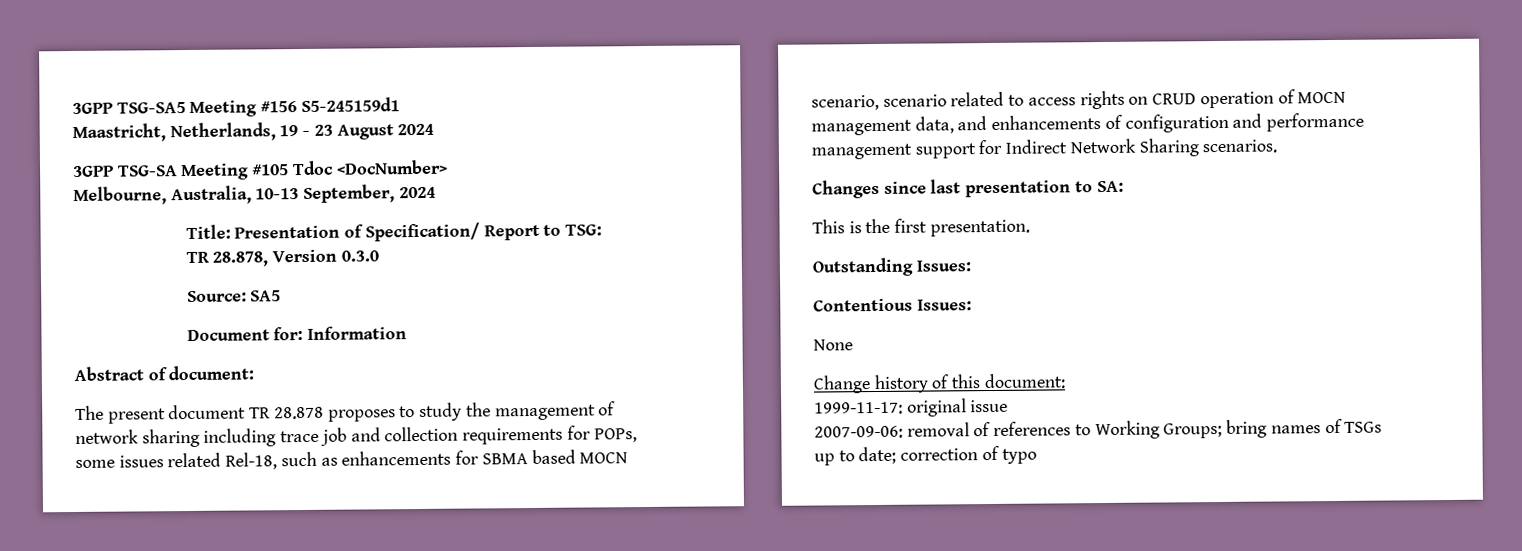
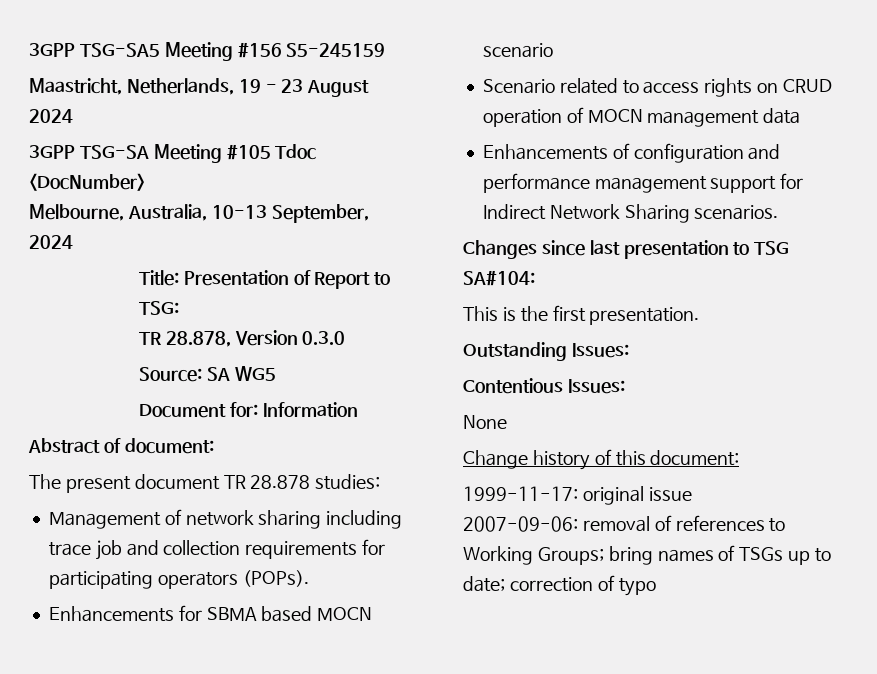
[300,97,400,113] S5-245159d1 -> [286,43,386,57] S5-245159
[364,222,480,242] Specification/ -> (311, 277) none
[250,290,282,302] SA5 -> [206,366,276,381] SA WG5
[327,402,596,422] proposes to study the management -> [315,474,381,490] [48,512,161,529] studies: // Management
[593,428,637,443] [75,450,452,470] POPs, some issues related Rel-18, such as enhancements -> [48,570,309,589] [48,606,174,622] participating operators (POPs). // Enhancements
[811,94,879,111] scenario, -> (373, 614) none
(947, 100) none -> [482,79,555,94] // Scenario
[914,115,1102,134] data, and enhancements -> [763,108,801,124] [482,144,608,160] data // Enhancements
[1096,180,1124,193] SA: -> [754,241,790,255] [463,270,535,286] TSG SA#104:

